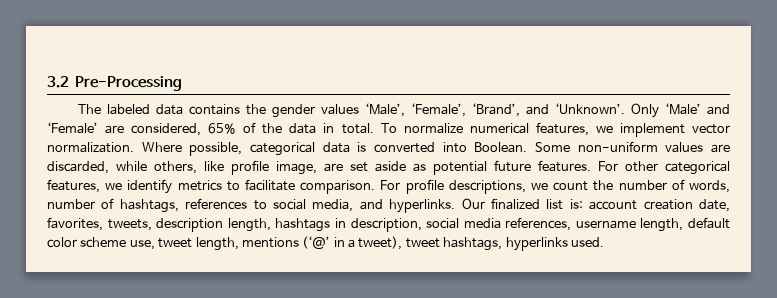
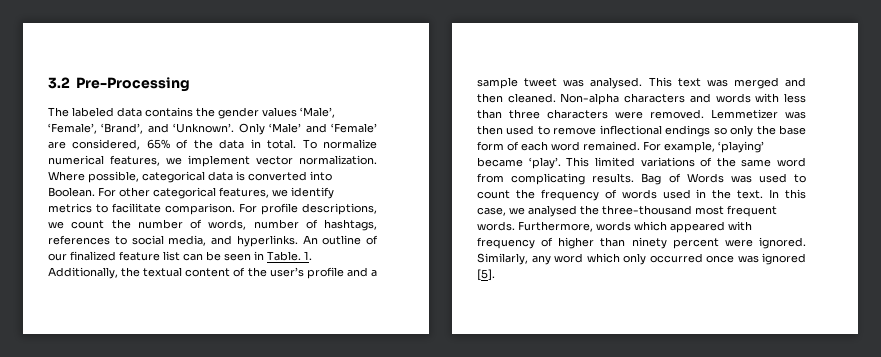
[535,141,730,153] [47,160,591,175] Some non-uniform values are discarded, while others, like profile image, are set aside as potential future features. -> (95, 192) none
[461,198,730,212] [47,217,731,232] [47,236,604,251] Our finalized list is: account creation date, favorites, tweets, description length, hashtags in description, social media references, username length, default color scheme use, tweet length, mentions (‘@’ in a tweet), tweet hashtags, hyperlinks used. -> [302,235,378,245] [48,251,312,261] [48,267,377,279] [477,77,806,89] [477,93,806,105] [477,109,806,119] [477,125,806,137] [477,141,764,153] [477,157,806,169] [477,173,806,185] [477,189,806,201] [477,205,777,217] [477,221,752,233] [477,237,806,249] [477,253,806,265] [477,269,495,281] An outline of our finalized feature list can be seen in Table. 1. Additionally, the textual content of the user’s profile and a sample tweet was analysed. This text was merged and then cleaned. Non-alpha characters and words with less than three characters were removed. Lemmetizer was then used to remove inflectional endings so only the base form of each word remained. For example, ‘playing’ became ‘play’. This limited variations of the same word from complicating results. Bag of Words was used to count the frequency of words used in the text. In this case, we analysed the three-thousand most frequent words. Furthermore, words which appeared with frequency of higher than ninety percent were ignored. Similarly, any word which only occurred once was ignored [5].

